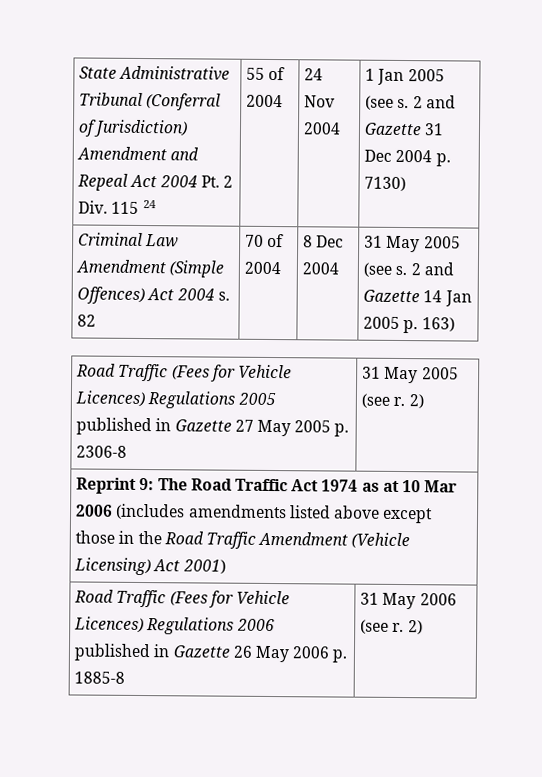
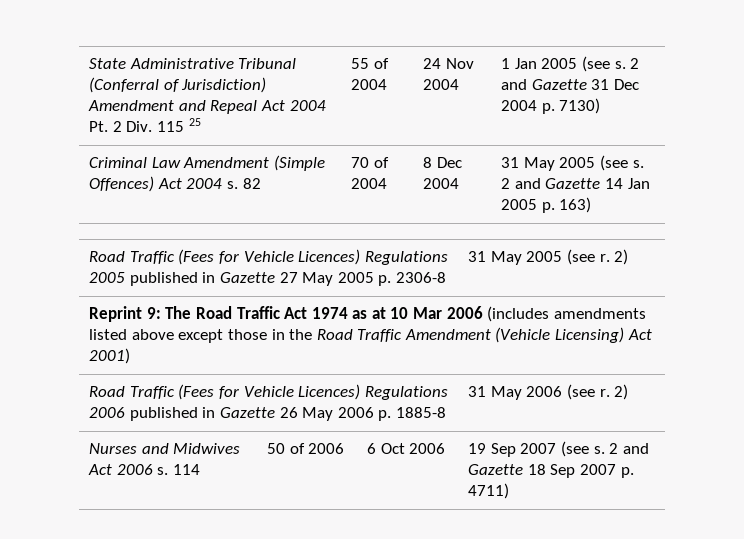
[142,200,156,209] 24 -> [188,118,201,126] 25
(423, 627) none -> [89,443,241,454] [88,464,200,475] [267,443,345,454] [367,443,446,454] [468,441,649,457] [468,464,634,478] [468,483,510,499] // Nurses and Midwives Act 2006 s. 114 | 50 of 2006 | 6 Oct 2006 | 19 Sep 2007 (see s. 2 and Gazette 18 Sep 2007 p. 4711)

